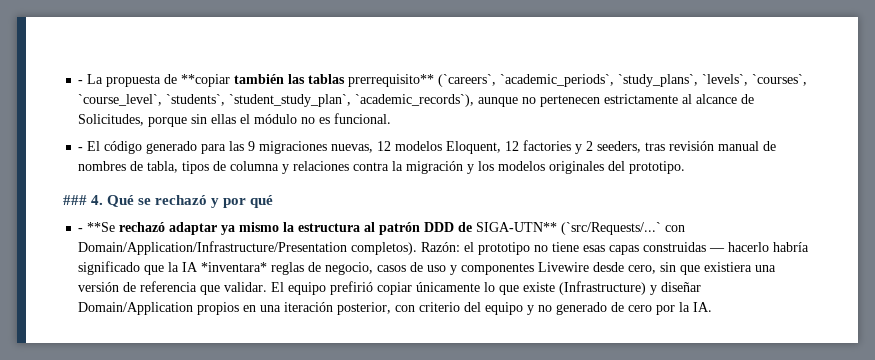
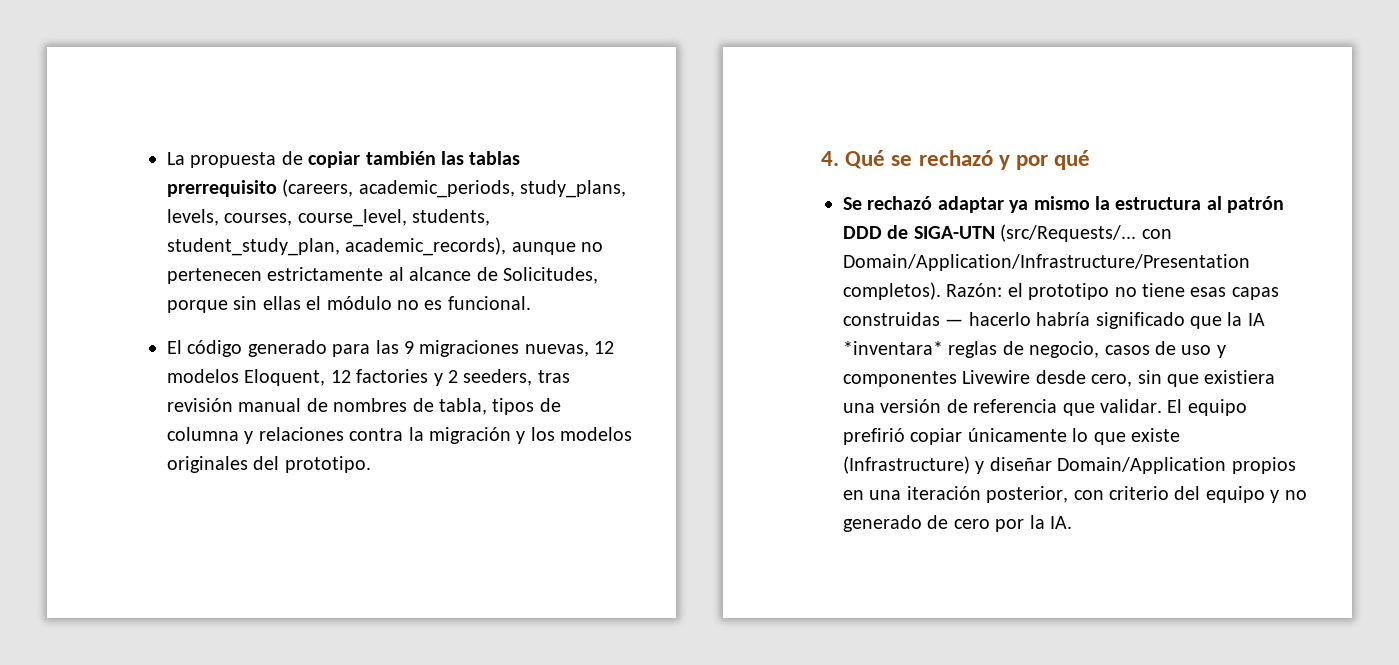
[78,80,84,84] - -> (167, 158) none
[181,74,231,87] **copiar -> [308,151,361,168] copiar
[348,74,808,87] [78,94,475,107] prerrequisito** (`careers`, `academic_periods`, `study_plans`, `levels`, `courses`, `course_level`, `students`, `student_study_plan`, `academic_records`), -> [167,179,627,198] [167,209,491,227] [167,237,507,256] prerrequisito (careers, academic_periods, study_plans, levels, courses, course_level, students, student_study_plan, academic_records),
[78,147,84,151] - -> (531, 303) none
[63,195,87,205] ### -> (371, 464) none
[78,222,116,232] - **Se -> [843,197,862,210] Se
[476,222,662,235] SIGA-UTN** (`src/Requests/...` -> [913,224,1137,242] SIGA-UTN (src/Requests/...

